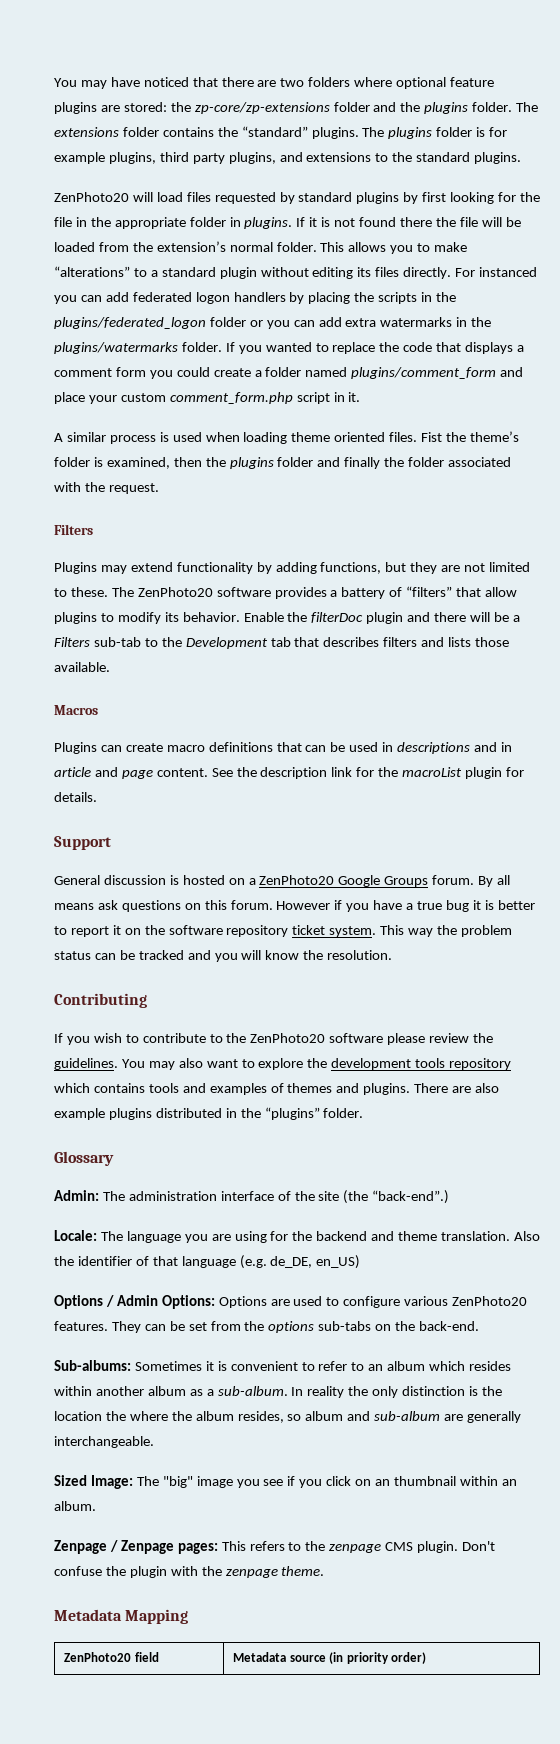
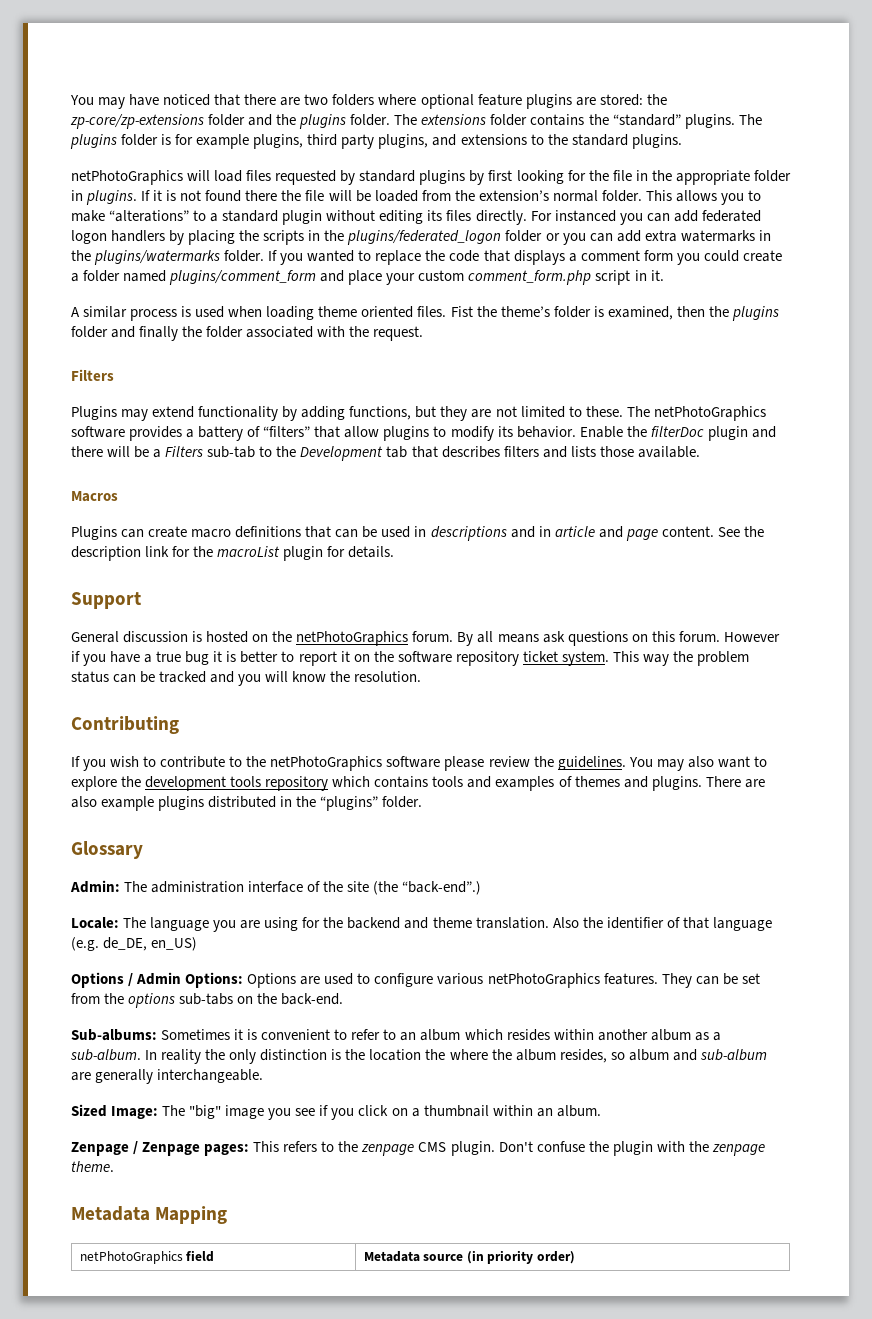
[54,192,129,202] ZenPhoto20 -> [71,170,183,185] netPhotoGraphics
[137,587,213,597] ZenPhoto20 -> [653,406,766,421] netPhotoGraphics
[248,875,429,887] a ZenPhoto20 Google Groups -> [272,631,409,646] the netPhotoGraphics
[250,1033,326,1043] ZenPhoto20 -> [270,756,383,771] netPhotoGraphics
[452,1296,528,1306] ZenPhoto20 -> [487,973,600,988] netPhotoGraphics
[375,1479,391,1486] an -> [411,1108,420,1117] a
[64,1652,132,1662] ZenPhoto20 -> [79,1251,183,1264] netPhotoGraphics

